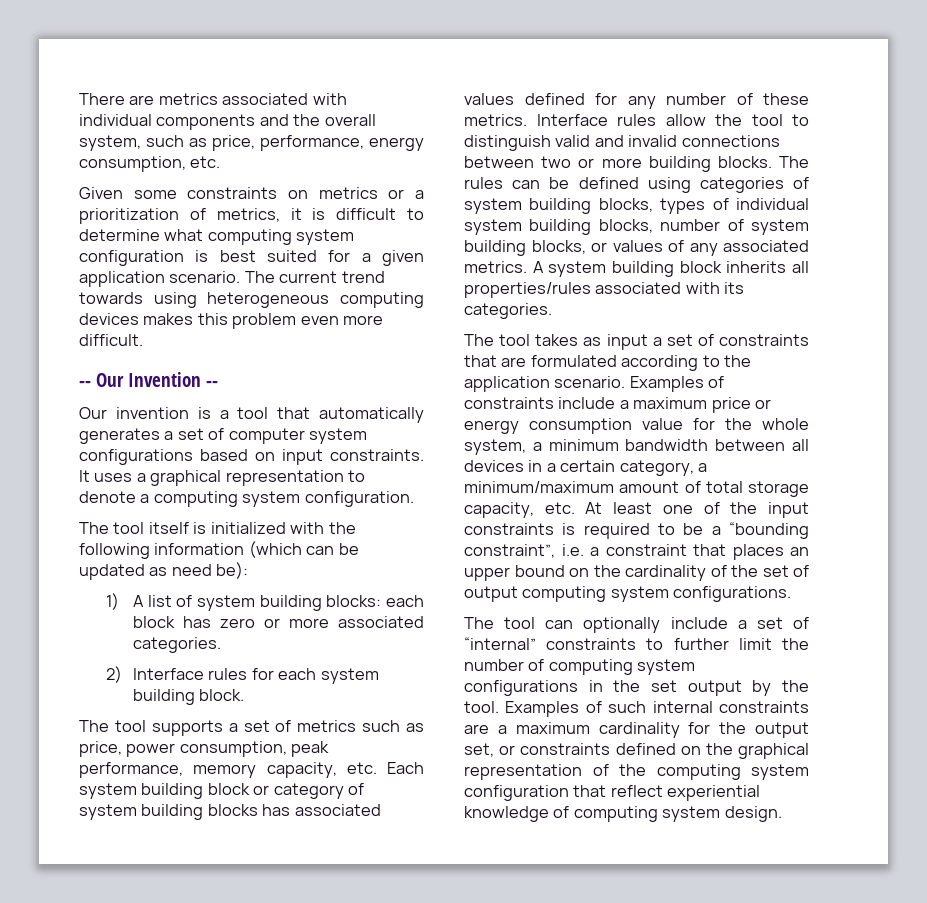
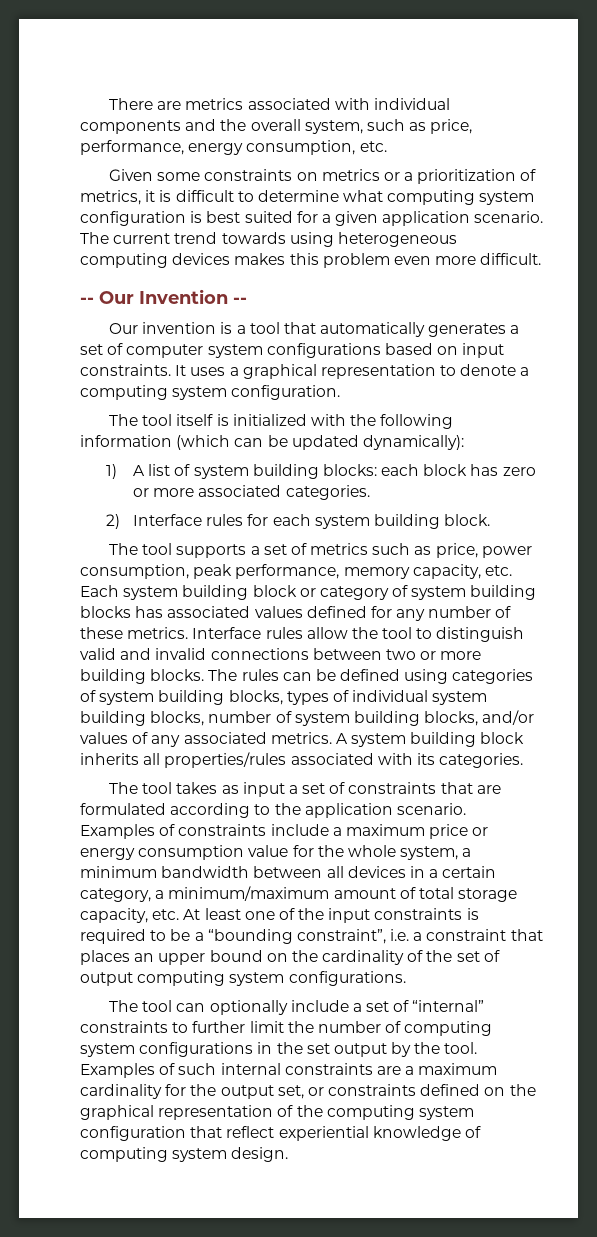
[149,562,249,579] as need be): -> [362,435,464,450] dynamically):
[591,242,607,252] or -> [482,710,535,725] and/or

